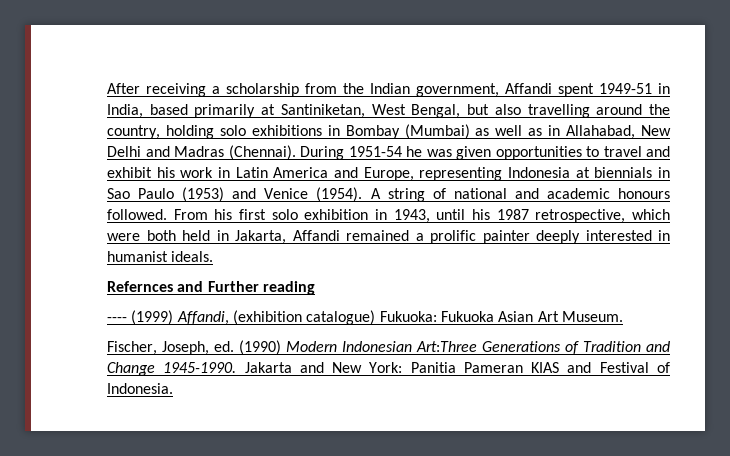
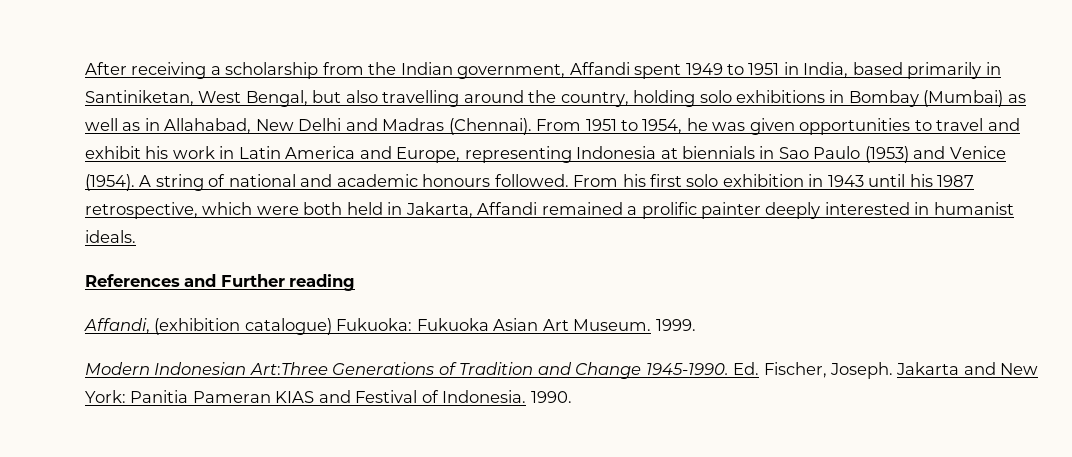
[599,83,652,94] 1949-51 -> [685,63,780,75] 1949 to 1951
[261,104,276,115] at -> [985,62,1001,75] in
[300,146,402,160] During 1951-54 -> [536,119,683,134] From 1951 to 1954,
[393,209,430,223] 1943, -> [827,175,864,187] 1943
[107,281,173,292] Refernces -> [85,274,180,287] References
[107,310,174,325] ---- (1999) -> (356, 282) none
[107,340,281,355] // Fischer, Joseph, ed. (1990) -> [655,319,696,331] 1999. //
(237, 367) none -> [733,362,894,379] Ed. Fischer, Joseph.
(173, 388) none -> [530,391,572,403] 1990.

